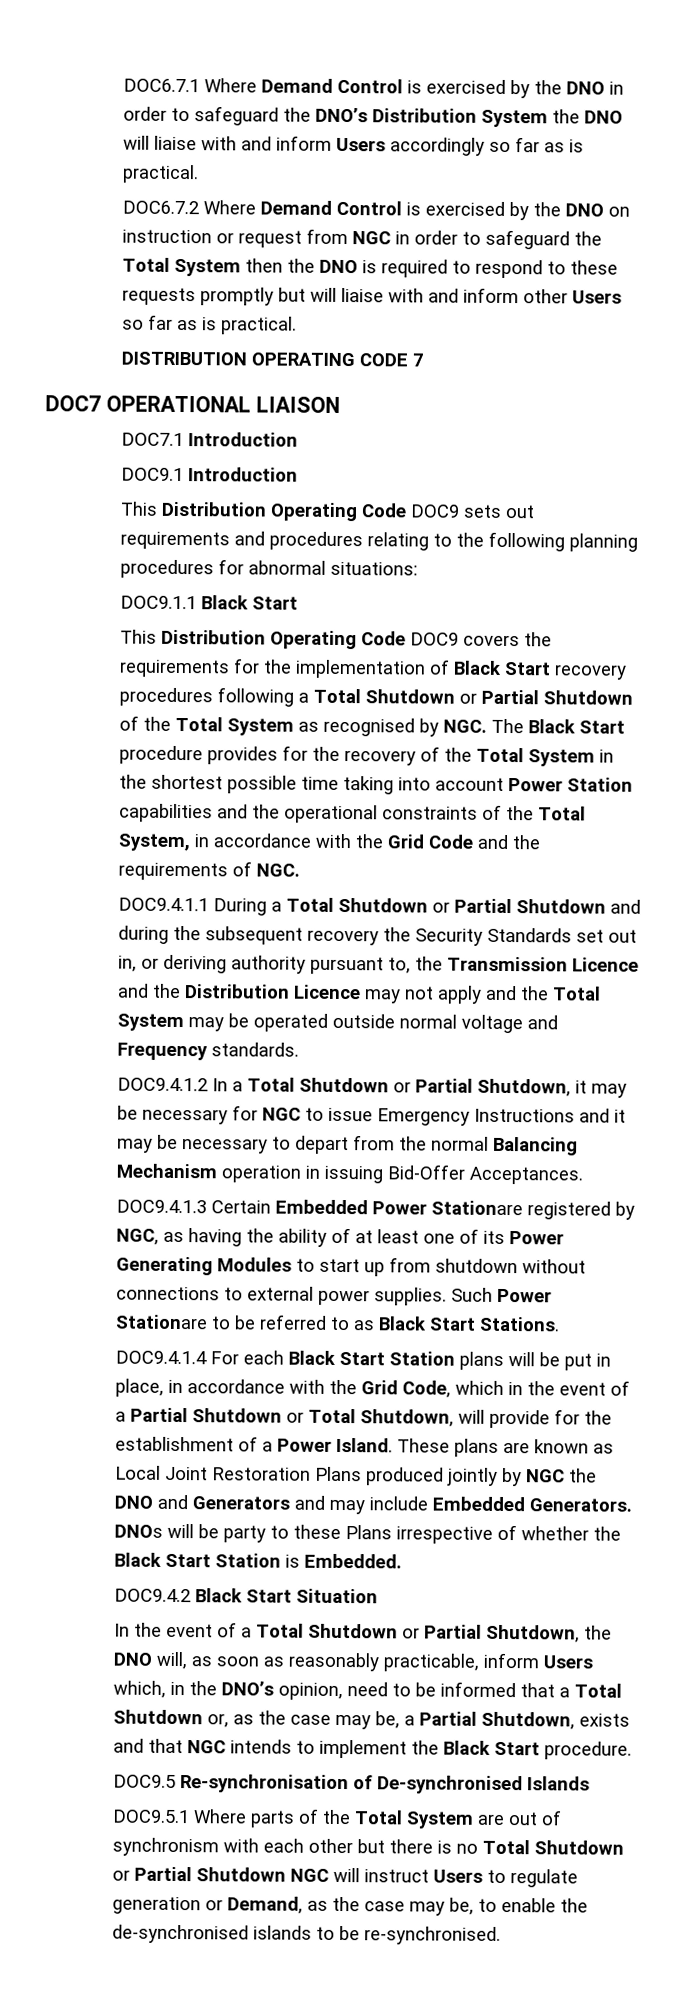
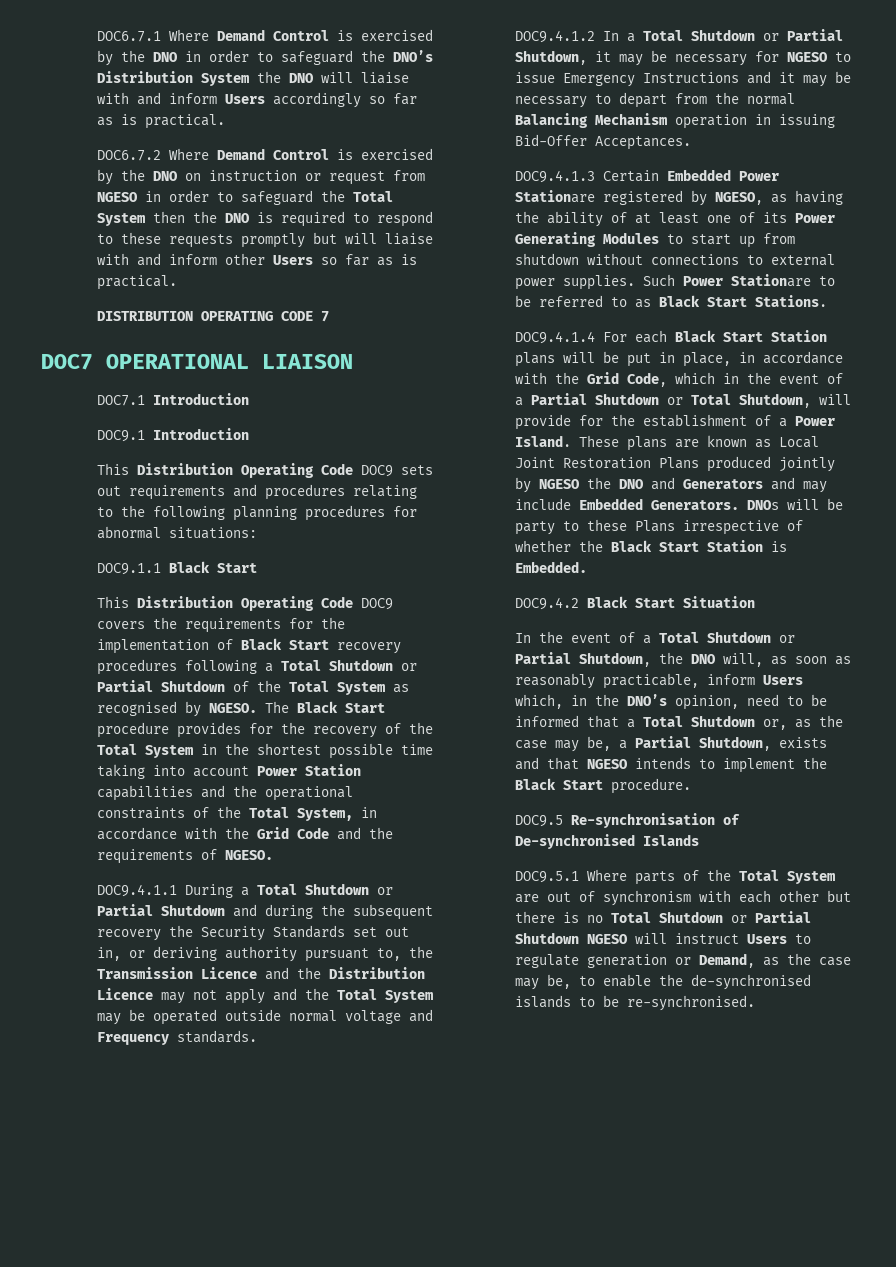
[352,231,392,245] NGC -> [97,192,138,202] NGESO
[443,719,488,733] NGC. -> [209,703,258,713] NGESO.
[256,863,301,877] NGC. -> [225,850,274,860] NGESO.
[262,1107,302,1121] NGC -> [787,52,828,62] NGESO
[116,1228,160,1245] NGC, -> [715,192,764,205] NGESO,
[526,1469,566,1483] NGC -> [539,479,580,489] NGESO
[187,1740,227,1754] NGC -> [587,759,628,769] NGESO
[290,1868,330,1882] NGC -> [587,934,628,944] NGESO

